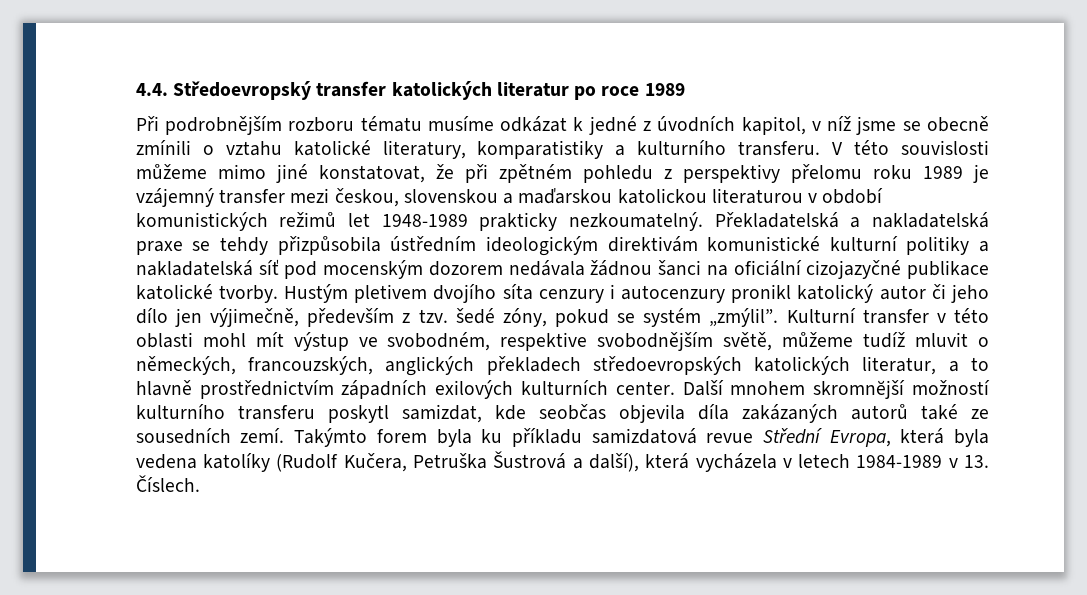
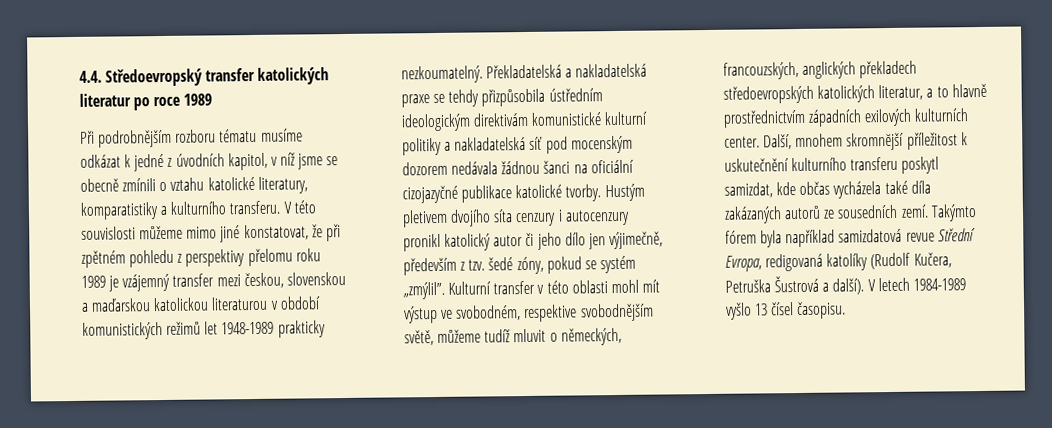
[682,380,724,396] Další -> [763,134,793,150] Další,
[912,380,991,395] možností -> [906,132,968,150] [723,158,789,172] příležitost k uskutečnění
[538,404,685,423] seobčas objevila -> [799,180,908,199] občas vycházela také
[920,404,958,420] také -> (822, 212) none
[376,428,582,447] forem byla ku příkladu -> [724,229,836,248] fórem byla například
[900,428,989,447] [135,454,197,469] která byla vedena -> [765,253,824,272] redigovaná
[588,453,989,472] [135,475,200,492] další), která vycházela v letech 1984-1989 v 13. Číslech. -> [832,277,966,295] [724,301,847,320] další). V letech 1984-1989 vyšlo 13 čísel časopisu.

